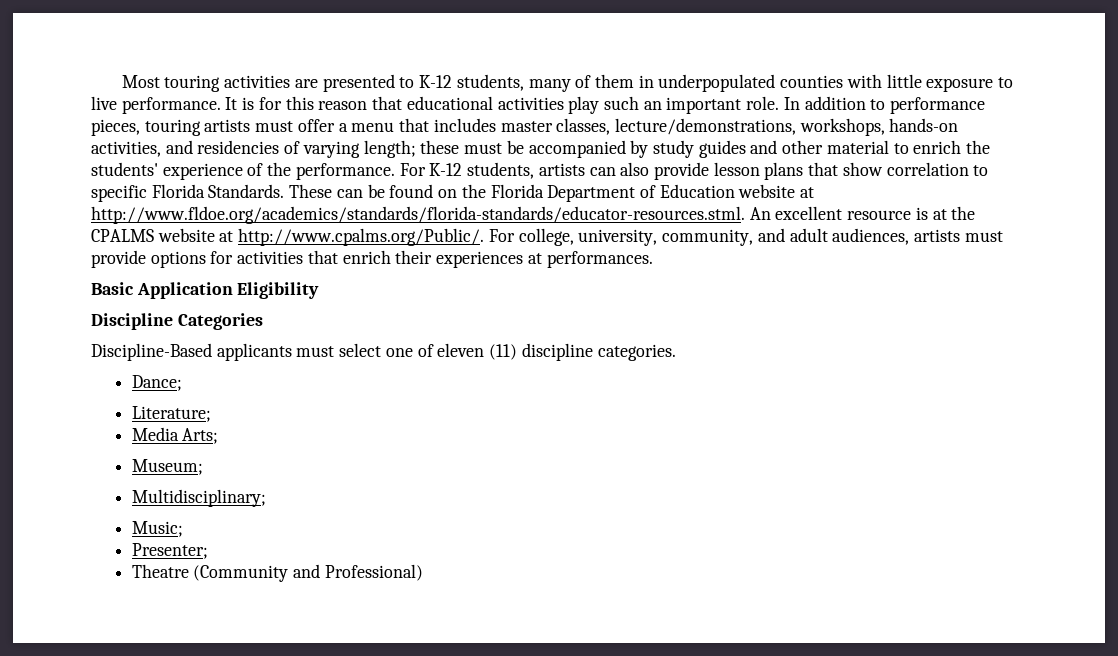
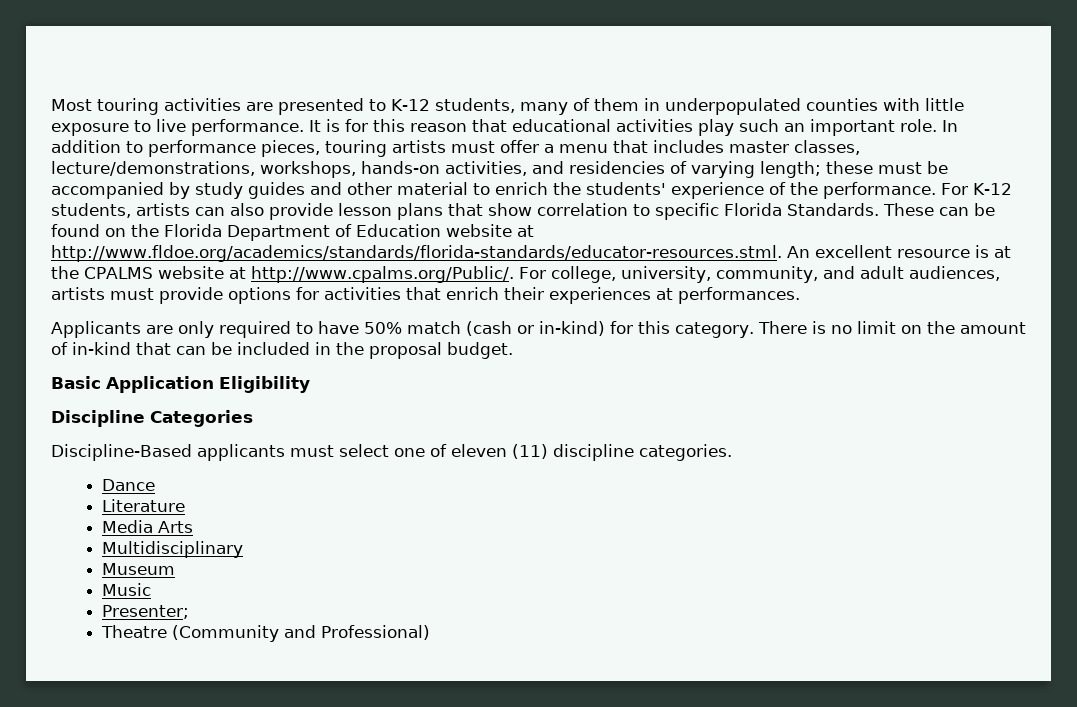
(653, 259) none -> [51,321,1026,338] [51,342,513,359] // Applicants are only required to have 50% match (cash or in-kind) for this category. There is no limit on the amount of in-kind that can be included in the proposal budget.
[131,375,182,391] [131,406,211,422] Dance; // Literature; -> [101,479,155,491] [101,499,185,512] Dance // Literature
[182,428,219,444] [131,459,203,475] [131,489,266,507] [131,521,183,537] Arts; // Museum; // Multidisciplinary; // Music; -> [157,521,193,533] [101,541,243,558] [101,563,175,575] [101,583,151,596] Arts // Multidisciplinary // Museum // Music

